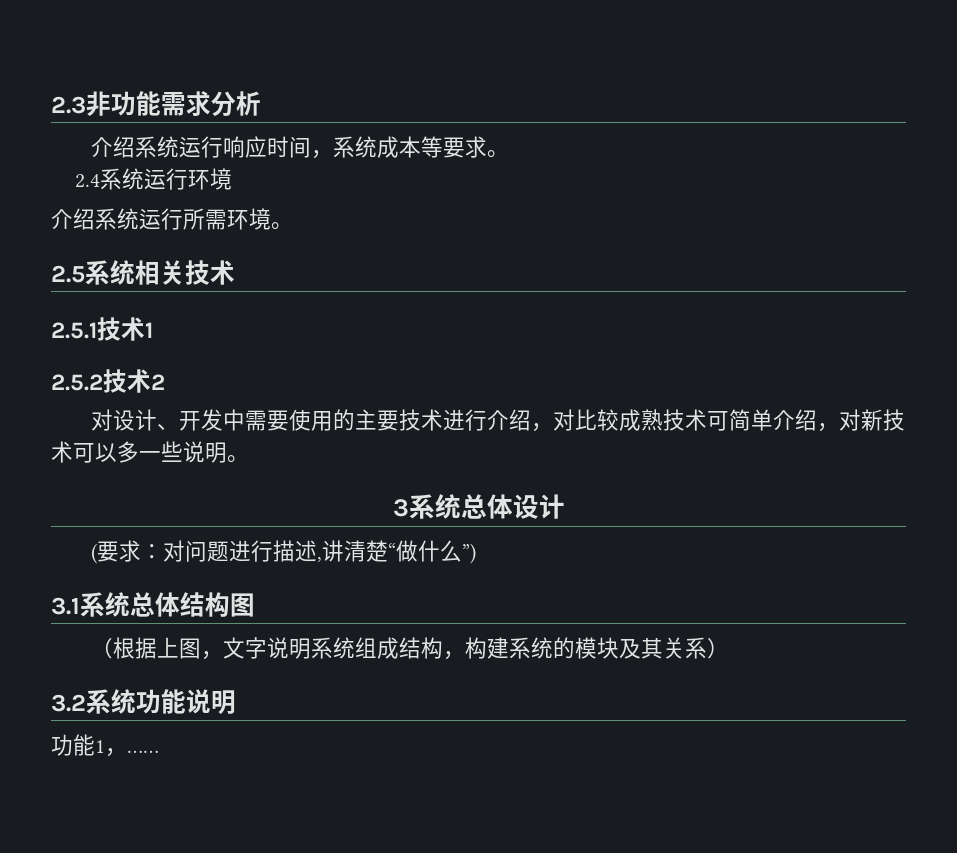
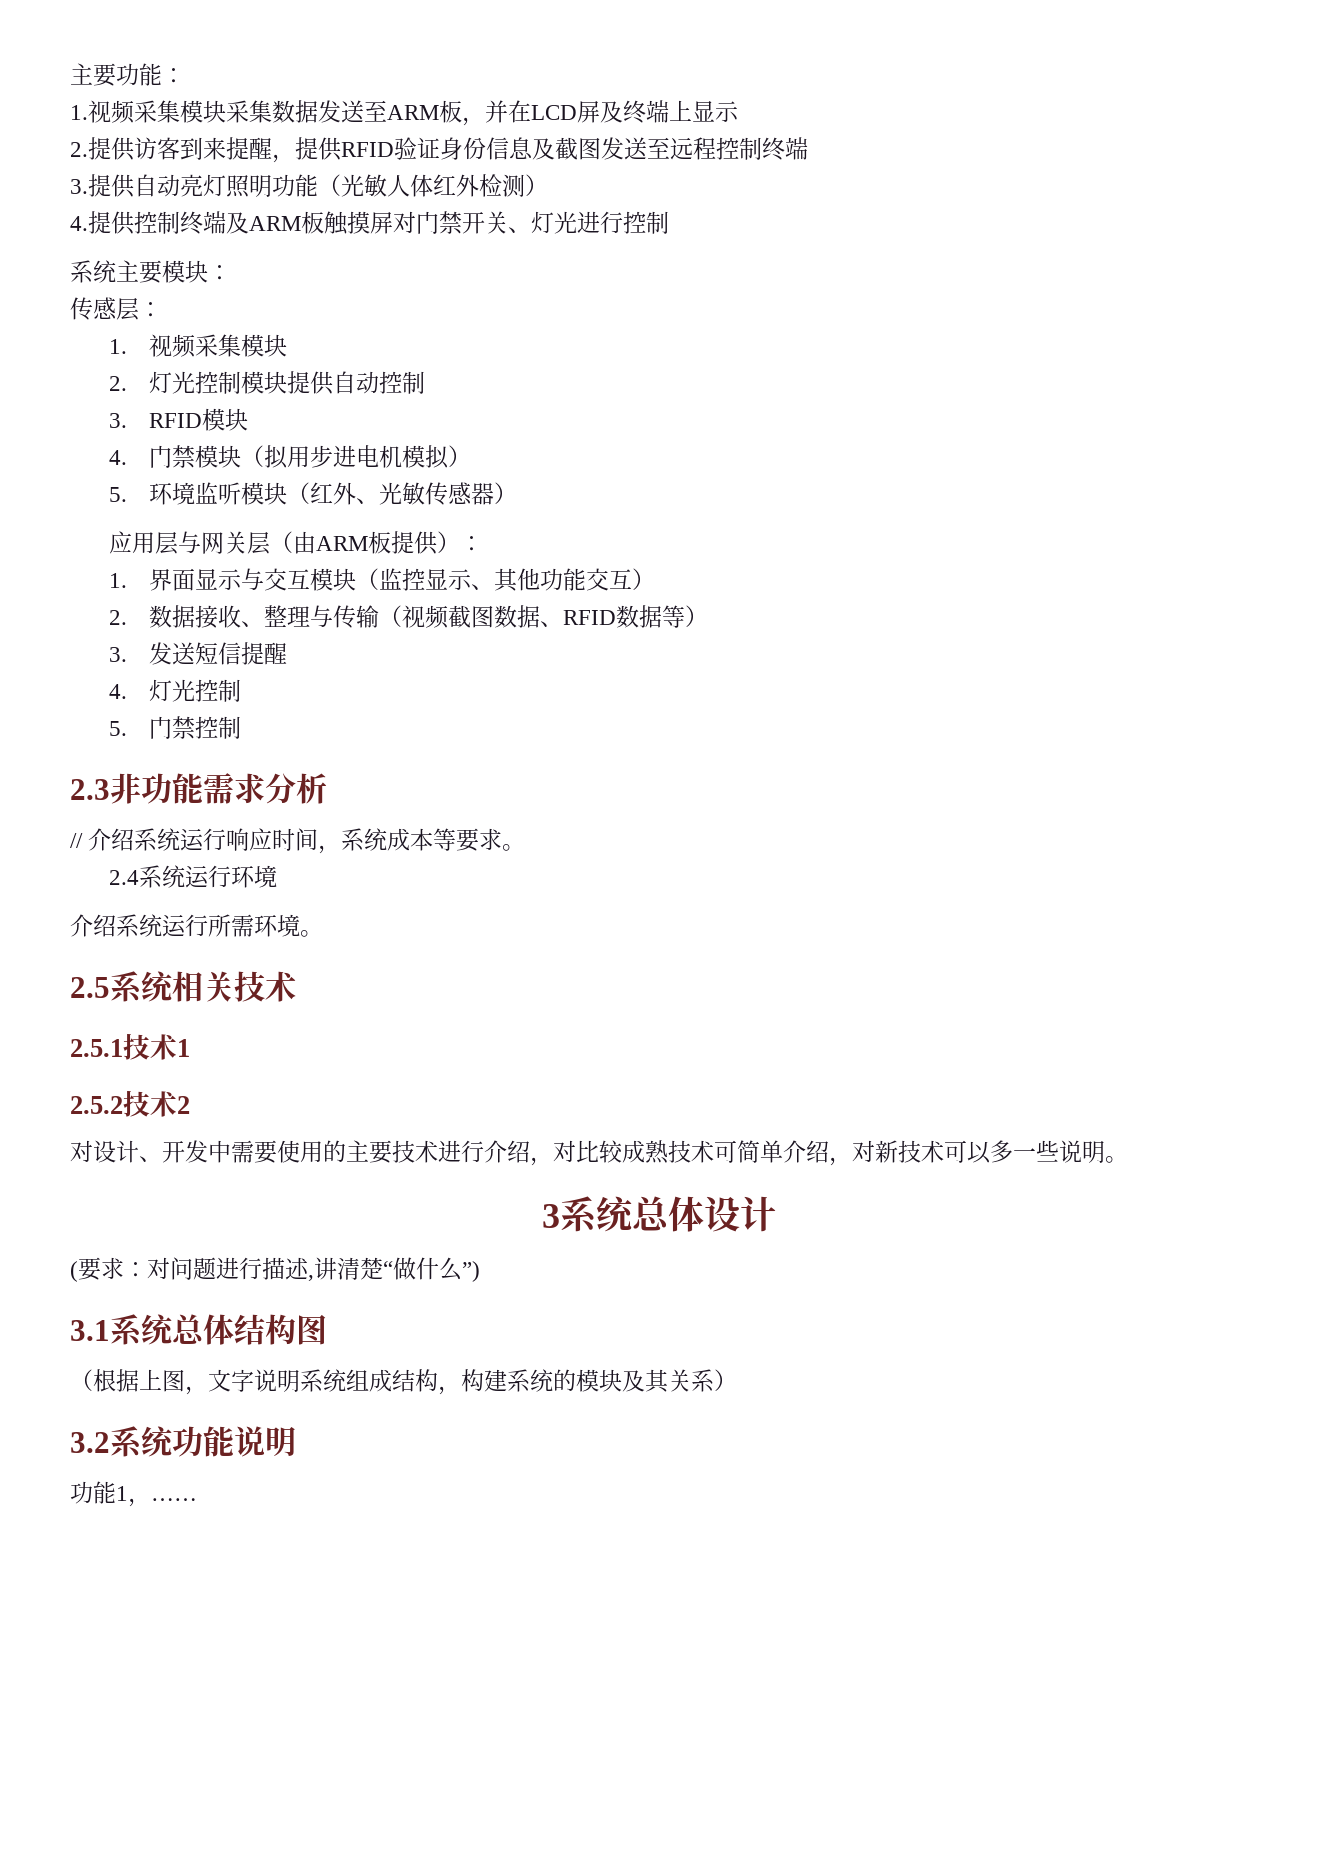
(51, 105) none -> [70,63,185,87] [70,100,739,126] [70,137,808,163] [70,174,548,198] [70,211,669,235] [70,260,231,284] [70,297,162,321] [109,334,287,358] [109,371,425,395] [109,408,248,431] [109,445,471,469] [109,482,517,505] [109,531,484,555] [109,568,655,592] [109,605,708,629] [109,642,287,665] [109,679,241,702] [109,716,241,739] 主要功能： // 1.视频采集模块采集数据发送至ARM板，并在LCD屏及终端上显示 // 2.提供访客到来提醒，提供RFID验证身份信息及截图发送至远程控制终端 // 3.提供自动亮灯照明功能（光敏人体红外检测） // 4.提供控制终端及ARM板触摸屏对门禁开关、灯光进行控制 // 系统主要模块： // 传感层： // 1.视频采集模块 // 2.灯光控制模块提供自动控制 // 3. RFID模块 // 4.门禁模块（拟用步进电机模拟） // 5.环境监听模块（红外、光敏传感器） // 应用层与网关层（由ARM板提供）： // 1.界面显示与交互模块（监控显示、其他功能交互） // 2.数据接收、整理与传输（视频截图数据、RFID数据等） // 3.发送短信提醒 // 4.灯光控制 // 5.门禁控制 //
(261, 103) none -> [70,833,83,848] //

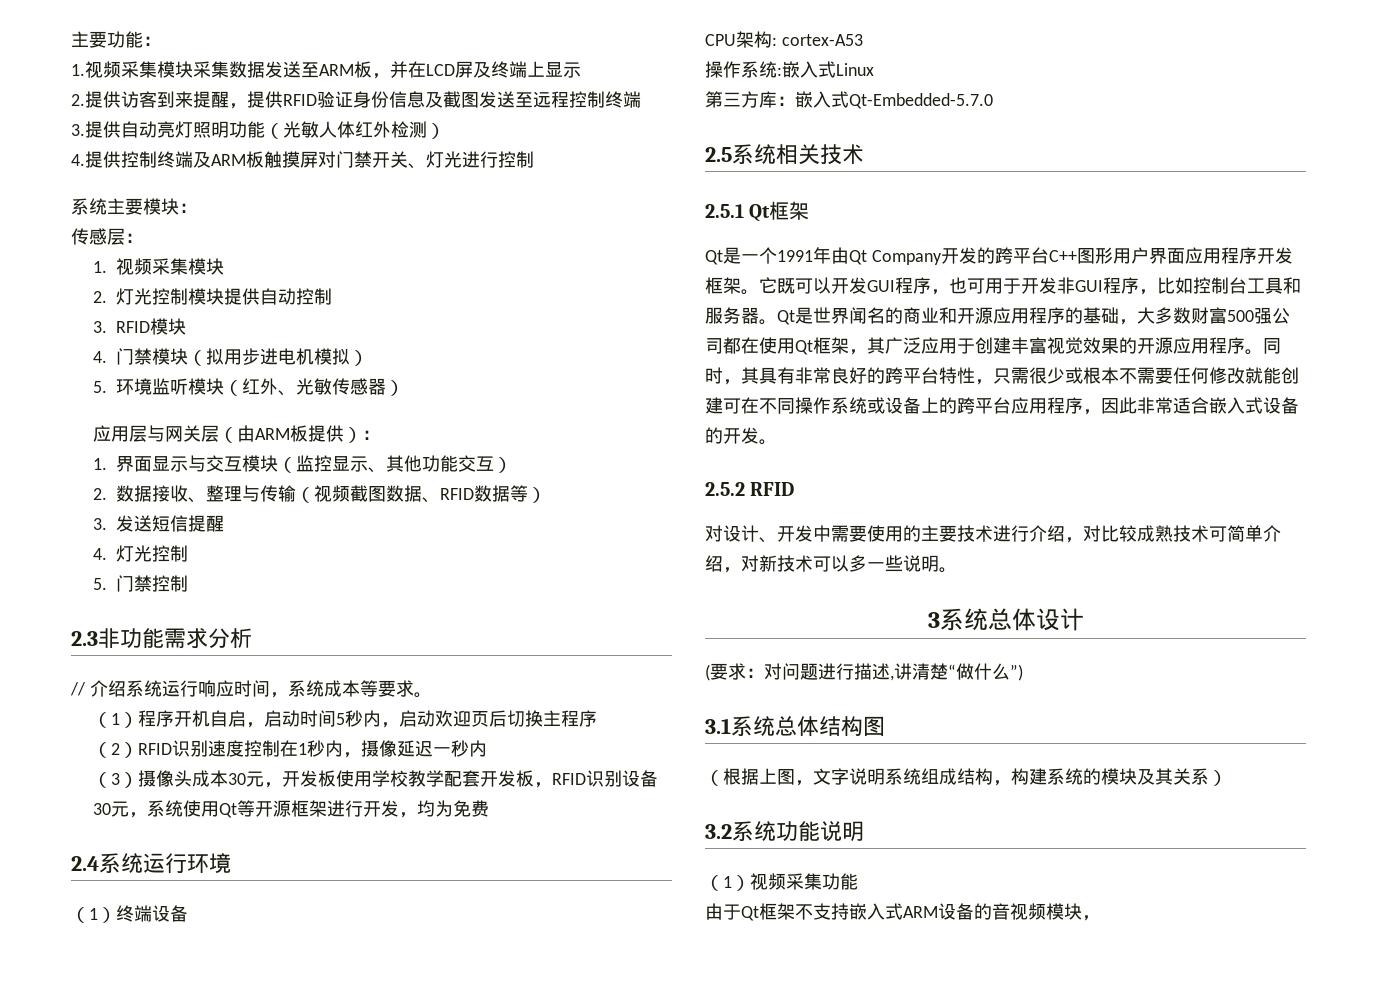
[109,865,278,888] [70,914,323,937] 2.4系统运行环境 // 介绍系统运行所需环境。 -> [93,710,598,728] [93,740,488,758] [93,770,659,788] [93,800,490,818] [71,853,231,874] [71,905,188,923] [705,31,863,48] [705,61,874,78] [705,91,993,109] （1）程序开机自启，启动时间5秒内，启动欢迎页后切换主程序 // （2）RFID识别速度控制在1秒内，摄像延迟一秒内 // （3）摄像头成本30元，开发板使用学校教学配套开发板，RFID识别设备30元，系统使用Qt等开源框架进行开发，均为免费 // 2.4系统运行环境 // （1）终端设备 // CPU架构: cortex-A53 // 操作系统:嵌入式Linux // 第三方库：嵌入式Qt-Embedded-5.7.0
[123,1033,190,1060] 技术1 -> [749,201,810,222] [705,247,1293,265] [705,277,1301,295] [705,307,1290,325] [705,337,1281,355] [705,367,1299,385] [705,397,1299,415] [705,427,777,445] Qt框架 // Qt是一个1991年由Qt Company开发的跨平台C++图形用户界面应用程序开发框架。它既可以开发GUI程序，也可用于开发非GUI程序，比如控制台工具和服务器。Qt是世界闻名的商业和开源应用程序的基础，大多数财富500强公司都在使用Qt框架，其广泛应用于创建丰富视觉效果的开源应用程序。同时，其具有非常良好的跨平台特性，只需很少或根本不需要任何修改就能创建可在不同操作系统或设备上的跨平台应用程序，因此非常适合嵌入式设备的开发。
[123,1090,190,1117] 技术2 -> [750,482,795,496] RFID
[70,1481,197,1507] 功能1，…… -> [705,873,858,891] [705,903,1100,921] （1）视频采集功能 // 由于Qt框架不支持嵌入式ARM设备的音视频模块，

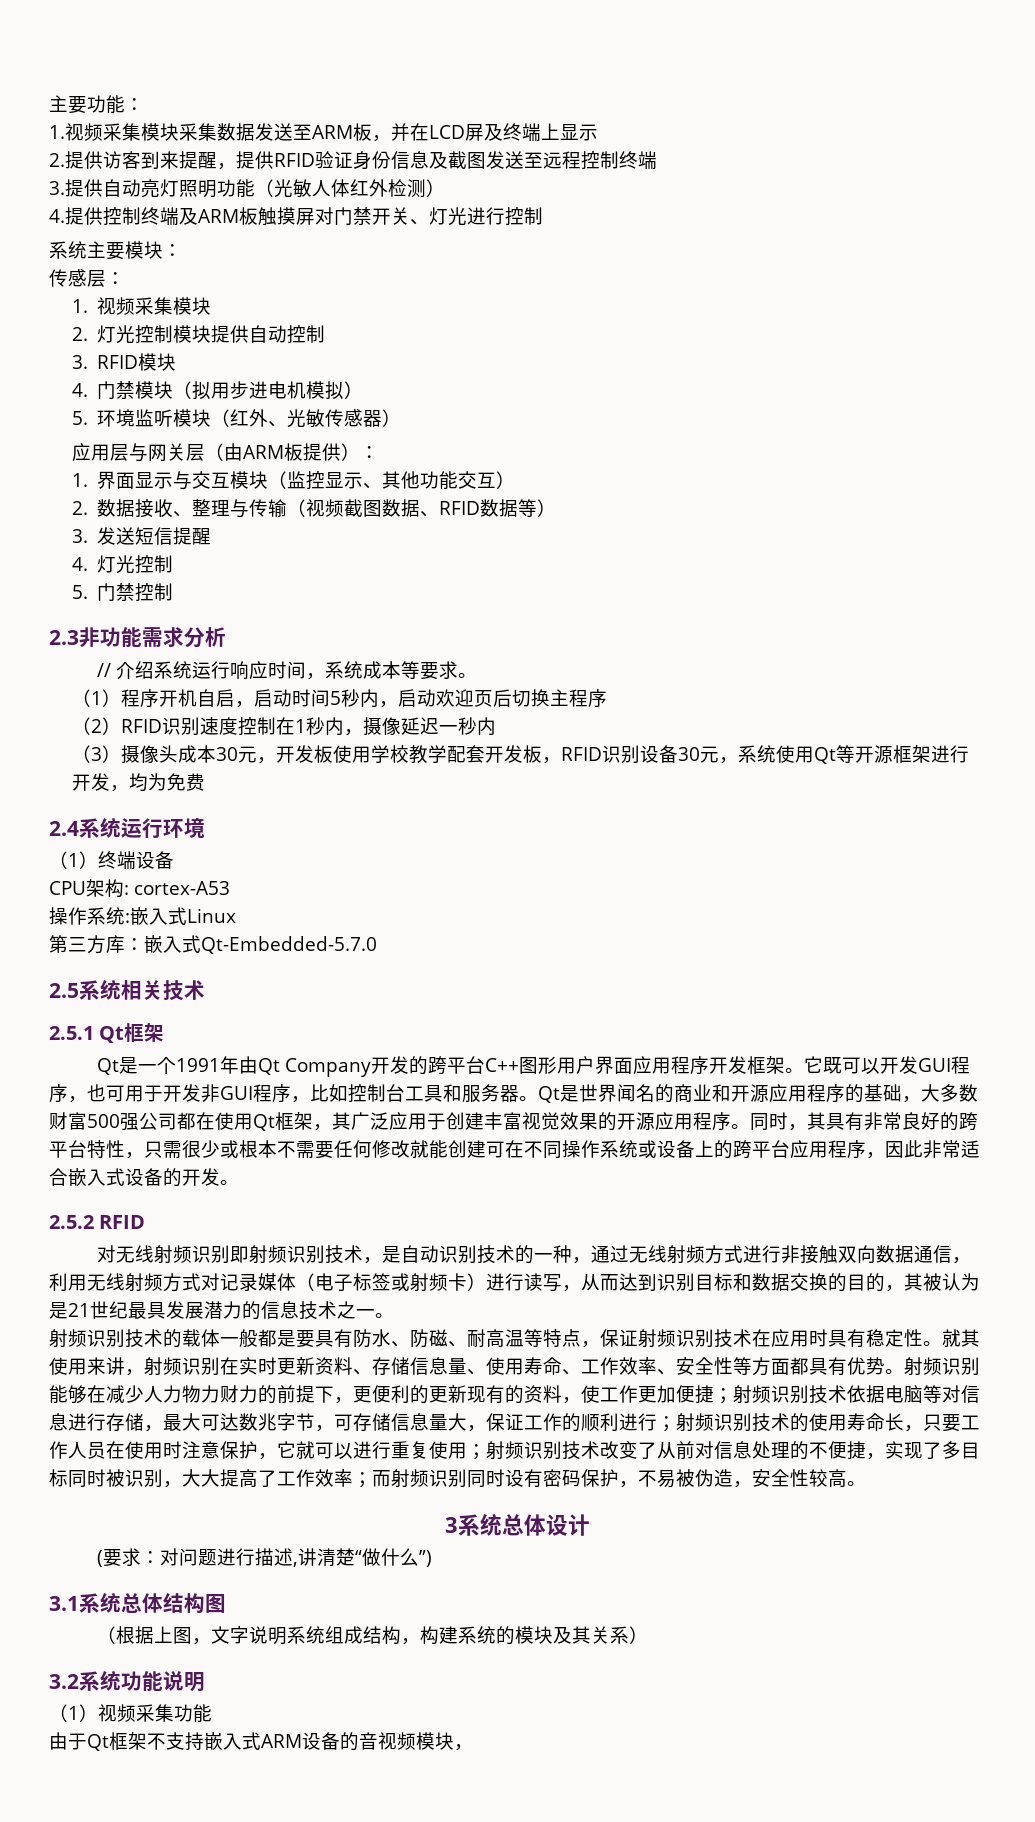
[723,525,1281,543] [705,555,939,573] 设计、开发中需要使用的主要技术进行介绍，对比较成熟技术可简单介绍，对新技术可以多一些说明 -> [116,1245,972,1264] [49,1273,980,1292] [49,1301,394,1320] [49,1329,980,1348] [49,1357,980,1376] [49,1385,980,1404] [49,1413,980,1432] [49,1441,980,1460] [49,1469,847,1488] 无线射频识别即射频识别技术，是自动识别技术的一种，通过无线射频方式进行非接触双向数据通信，利用无线射频方式对记录媒体（电子标签或射频卡）进行读写，从而达到识别目标和数据交换的目的，其被认为是21世纪最具发展潜力的信息技术之一。 // 射频识别技术的载体一般都是要具有防水、防磁、耐高温等特点，保证射频识别技术在应用时具有稳定性。就其使用来讲，射频识别在实时更新资料、存储信息量、使用寿命、工作效率、安全性等方面都具有优势。射频识别能够在减少人力物力财力的前提下，更便利的更新现有的资料，使工作更加便捷；射频识别技术依据电脑等对信息进行存储，最大可达数兆字节，可存储信息量大，保证工作的顺利进行；射频识别技术的使用寿命长，只要工作人员在使用时注意保护，它就可以进行重复使用；射频识别技术改变了从前对信息处理的不便捷，实现了多目标同时被识别，大大提高了工作效率；而射频识别同时设有密码保护，不易被伪造，安全性较高

